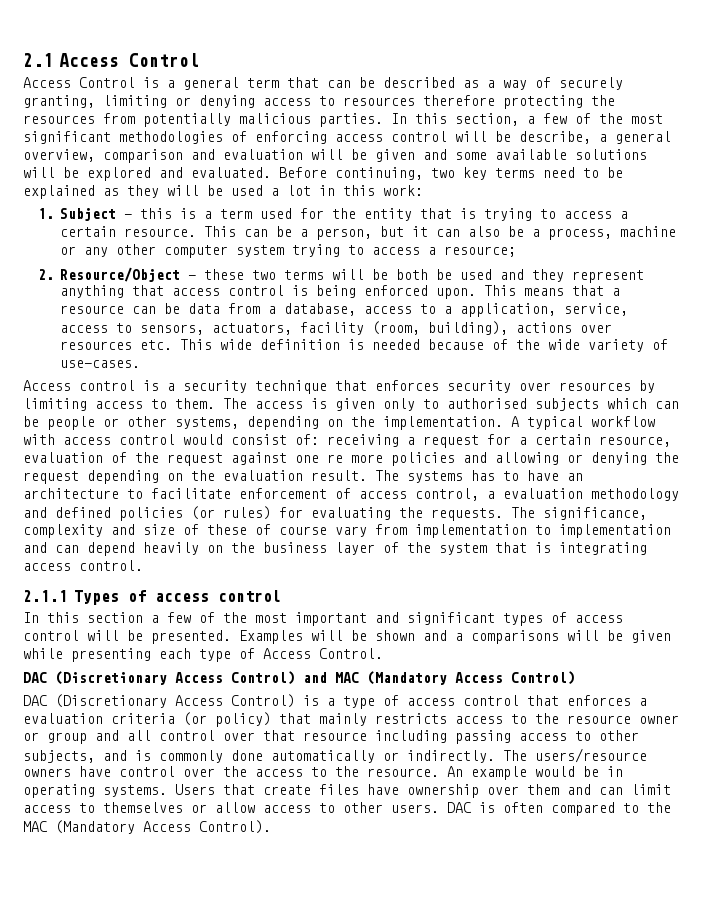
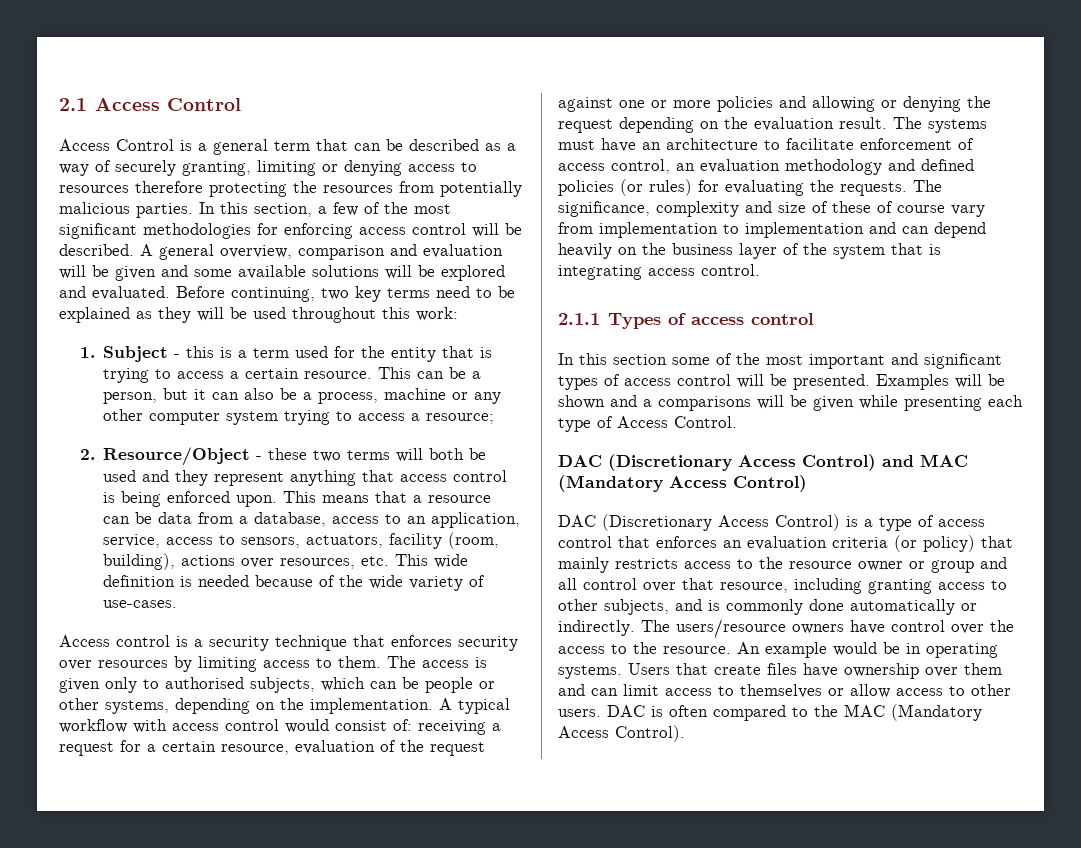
[231,131,247,142] of -> [257,223,278,235] for
[519,131,607,144] describe, a -> [59,244,153,256] described. A
[271,185,335,196] a lot in -> [292,307,376,323] throughout
[371,269,388,280] be -> (424, 455) none
[443,306,452,314] a -> [407,516,427,524] an
[59,341,132,350] resources -> [280,558,356,569] resources,
[535,398,599,411] subjects -> [250,677,315,693] subjects,
[327,454,343,463] re -> [651,100,667,108] or
[471,470,519,481] has to -> [558,140,595,150] must
[487,491,495,499] a -> [676,163,695,171] an
[151,612,191,623] a few -> [672,357,710,365] some
[639,698,647,706] a -> [723,540,742,548] an
[303,730,511,744] resource including passing -> [720,578,932,594] resource, including granting

